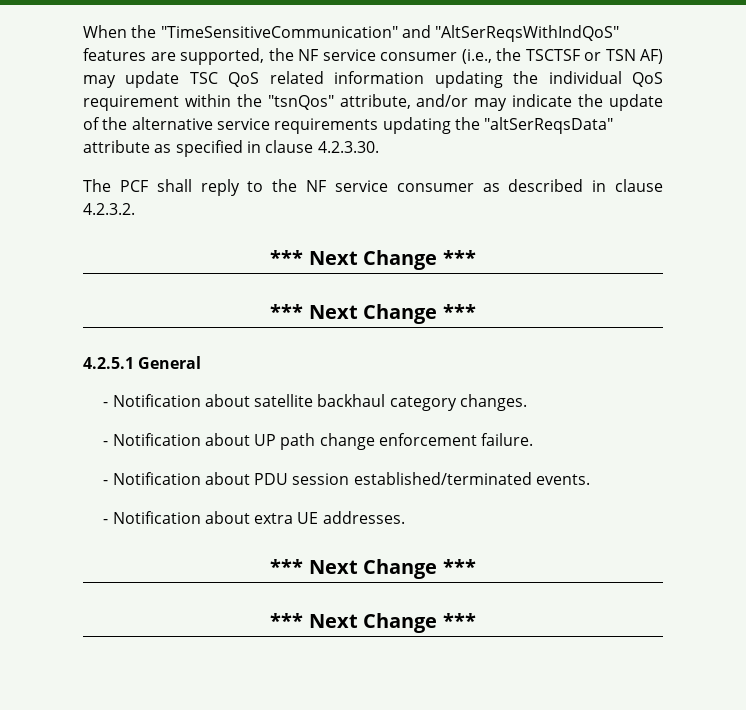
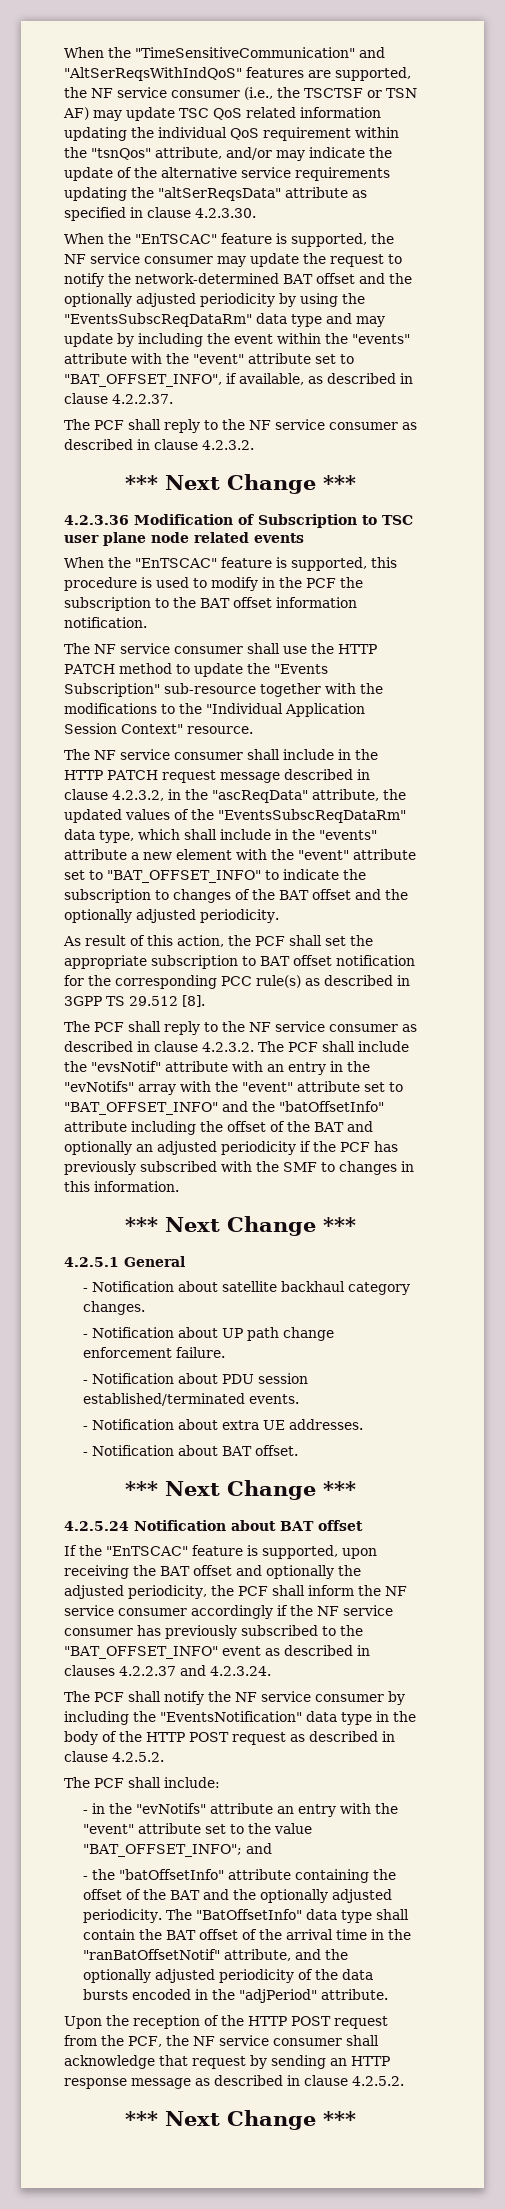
(379, 147) none -> [64,233,394,247] [64,253,402,267] [64,273,412,287] [64,293,365,307] [64,313,385,327] [64,333,410,347] [64,353,354,364] [64,373,413,387] [64,393,173,404] // When the "EnTSCAC" feature is supported, the NF service consumer may update the request to notify the network-determined BAT offset and the optionally adjusted periodicity by using the "EventsSubscReqDataRm" data type and may update by including the event within the "events" attribute with the "event" attribute set to "BAT_OFFSET_INFO", if available, as described in clause 4.2.2.37.
(476, 257) none -> [64,514,413,528] [64,532,304,546] [64,557,397,571] [64,577,363,591] [64,597,357,611] [64,617,147,628] [64,643,377,654] [64,663,328,677] [64,683,383,697] [64,703,365,717] [64,723,253,734] [64,749,378,760] [64,769,370,783] [64,789,406,803] [64,809,406,823] [64,829,377,843] [64,849,416,860] [64,869,366,883] [64,889,408,903] [64,909,279,923] [63,935,373,947] [64,955,415,969] [64,975,410,989] [64,995,205,1007] [64,1021,417,1035] [64,1041,409,1052] [64,1061,370,1075] [64,1081,403,1095] [64,1101,384,1115] [64,1121,373,1135] [64,1141,398,1155] [64,1161,414,1175] [64,1181,179,1192] // 4.2.3.36 Modification of Subscription to TSC user plane node related events // When the "EnTSCAC" feature is supported, this procedure is used to modify in the PCF the subscription to the BAT offset information notification. // The NF service consumer shall use the HTTP PATCH method to update the "Events Subscription" sub-resource together with the modifications to the "Individual Application Session Context" resource. // The NF service consumer shall include in the HTTP PATCH request message described in clause 4.2.3.2, in the "ascReqData" attribute, the updated values of the "EventsSubscReqDataRm" data type, which shall include in the "events" attribute a new element with the "event" attribute set to "BAT_OFFSET_INFO" to indicate the subscription to changes of the BAT offset and the optionally adjusted periodicity. // As result of this action, the PCF shall set the appropriate subscription to BAT offset notification for the corresponding PCC rule(s) as described in 3GPP TS 29.512 [8]. // The PCF shall reply to the NF service consumer as described in clause 4.2.3.2. The PCF shall include the "evsNotif" attribute with an entry in the "evNotifs" array with the "event" attribute set to "BAT_OFFSET_INFO" and the "batOffsetInfo" attribute including the offset of the BAT and optionally an adjusted periodicity if the PCF has previously subscribed with the SMF to changes in this information.
[270,559,476,579] // *** Next Change *** -> [82,1445,298,1456] [125,1480,356,1500] [64,1520,363,1531] [64,1545,377,1559] [64,1565,361,1579] [64,1585,407,1599] [64,1605,393,1619] [64,1625,363,1639] [64,1645,370,1659] [64,1665,271,1676] [64,1691,405,1705] [64,1711,416,1725] [64,1731,395,1745] [64,1751,164,1762] [64,1777,220,1788] [82,1803,398,1817] [82,1823,312,1834] [82,1843,272,1857] [82,1869,396,1883] [82,1889,392,1903] [82,1909,409,1923] [82,1929,411,1940] [82,1949,348,1961] [82,1969,373,1983] [82,1989,388,2003] [64,2015,388,2029] [64,2035,379,2047] [64,2055,390,2069] [64,2075,404,2089] // - Notification about BAT offset. // *** Next Change *** // 4.2.5.24 Notification about BAT offset // If the "EnTSCAC" feature is supported, upon receiving the BAT offset and optionally the adjusted periodicity, the PCF shall inform the NF service consumer accordingly if the NF service consumer has previously subscribed to the "BAT_OFFSET_INFO" event as described in clauses 4.2.2.37 and 4.2.3.24. // The PCF shall notify the NF service consumer by including the "EventsNotification" data type in the body of the HTTP POST request as described in clause 4.2.5.2. // The PCF shall include: // - in the "evNotifs" attribute an entry with the "event" attribute set to the value "BAT_OFFSET_INFO"; and // - the "batOffsetInfo" attribute containing the offset of the BAT and the optionally adjusted periodicity. The "BatOffsetInfo" data type shall contain the BAT offset of the arrival time in the "ranBatOffsetNotif" attribute, and the optionally adjusted periodicity of the data bursts encoded in the "adjPeriod" attribute. // Upon the reception of the HTTP POST request from the PCF, the NF service consumer shall acknowledge that request by sending an HTTP response message as described in clause 4.2.5.2.

